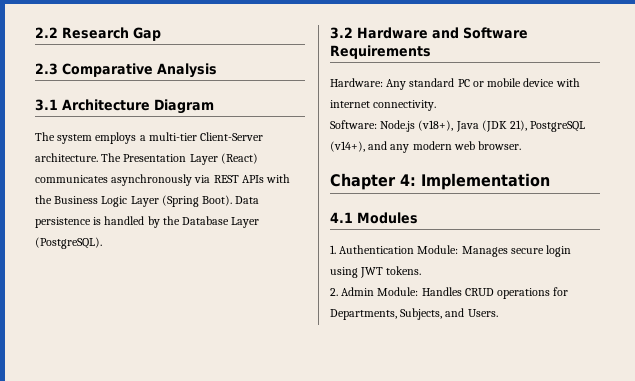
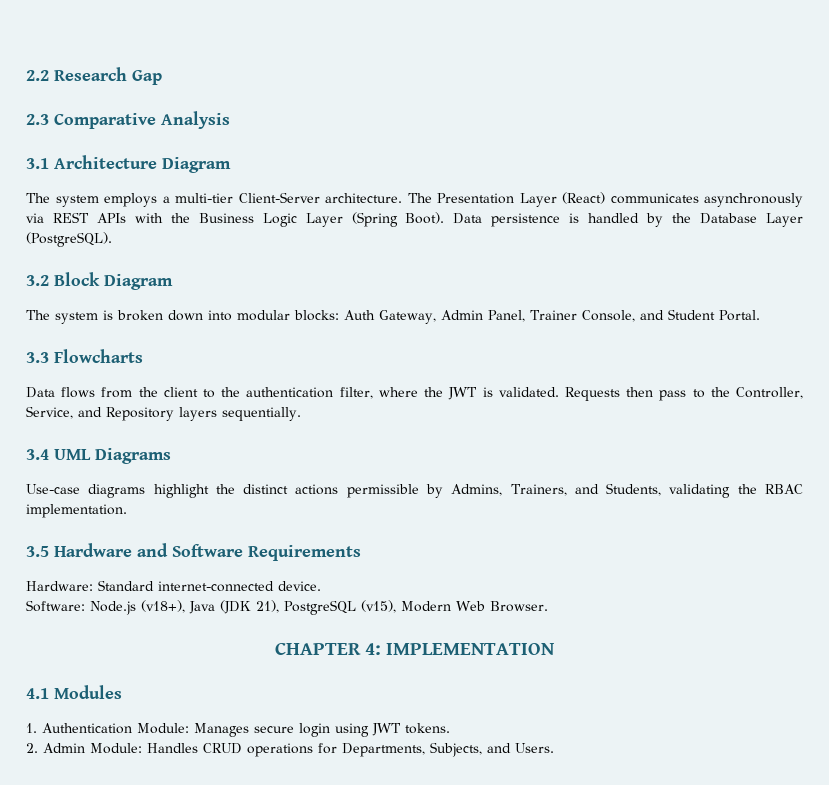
(353, 33) none -> [54,272,173,290] [26,309,760,324] [26,349,143,363] [26,387,804,401] [26,406,301,421] [26,448,171,464] [26,483,803,498] [26,504,127,518] [26,546,49,557] Block Diagram // The system is broken down into modular blocks: Auth Gateway, Admin Panel, Trainer Console, and Student Portal. // 3.3 Flowcharts // Data flows from the client to the authentication filter, where the JWT is validated. Requests then pass to the Controller, Service, and Repository layers sequentially. // 3.4 UML Diagrams // Use-case diagrams highlight the distinct actions permissible by Admins, Trainers, and Students, validating the RBAC implementation. // 3.5
[386,78,580,90] [330,100,437,111] Any standard PC or mobile device with internet connectivity. -> [98,580,321,592] Standard internet-connected device.
[330,141,522,153] [330,173,550,190] (v14+), and any modern web browser. // Chapter 4: Implementation -> [361,600,548,613] [274,642,555,655] (v15), Modern Web Browser. // CHAPTER 4: IMPLEMENTATION

